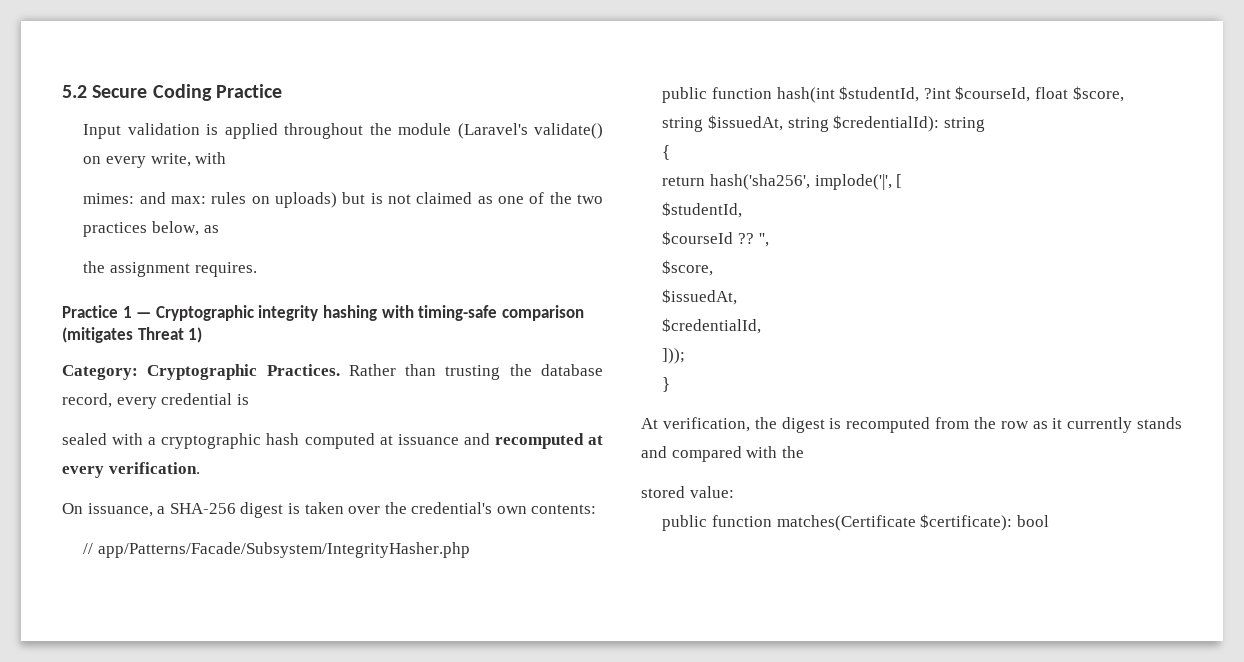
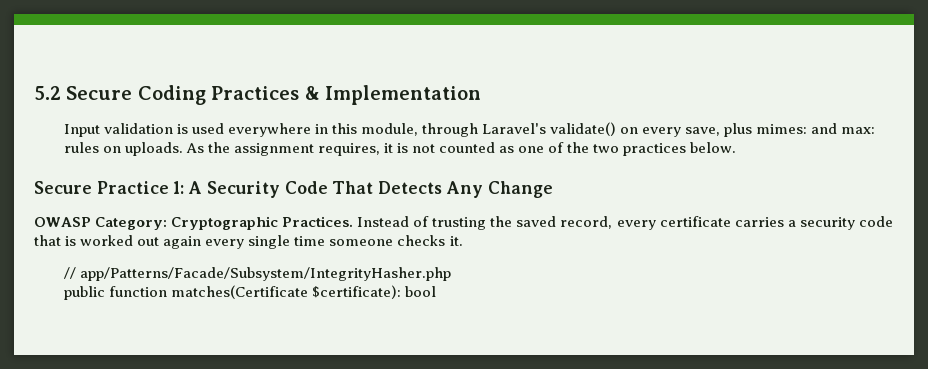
[216,84,283,98] Practice -> [211,85,481,105] Practices & Implementation
[224,123,528,139] applied throughout the module (Laravel's -> [191,123,547,137] used everywhere in this module, through Laravel's
[150,152,227,167] write, with // -> [685,123,753,137] save, plus
[275,192,366,208] uploads) but -> [124,142,393,156] uploads. As the assignment requires, it
[416,192,473,204] claimed -> [439,142,496,153] counted
[151,221,219,236] [83,261,257,277] [62,305,584,321] [62,327,203,343] below, as // the assignment requires. // Practice 1 — Cryptographic integrity hashing with timing-safe comparison (mitigates Threat 1) // -> [690,142,737,153] [34,181,553,198] [34,217,91,227] below. // Secure Practice 1: A Security Code That Detects Any Change // OWASP
[348,364,437,376] Rather than -> [357,216,430,227] Instead of
[541,364,603,376] database -> [516,216,557,227] saved
[161,393,249,405] [62,433,604,449] [62,462,200,478] [62,502,597,518] [83,542,470,558] [662,86,1124,103] [662,115,985,132] [662,145,671,160] [662,174,903,190] [662,202,743,218] [662,231,769,247] [662,260,714,276] [662,289,738,305] [662,318,762,334] [662,348,686,364] [662,377,671,392] [641,417,1182,433] [641,446,804,462] [641,486,734,498] credential is // sealed with a cryptographic hash computed at issuance and recomputed at every verification. // On issuance, a SHA-256 digest is taken over the credential's own contents: // // app/Patterns/Facade/Subsystem/IntegrityHasher.php // public function hash(int $studentId, ?int $courseId, float $score, // string $issuedAt, string $credentialId): string // { // return hash('sha256', implode('|', [ // $studentId, // $courseId ?? '', // $score, // $issuedAt, // $credentialId, // ])); // } // At verification, the digest is recomputed from the row as it currently stands and compared with the // stored value: -> [659,216,893,230] [34,235,463,249] [63,267,451,281] certificate carries a security code that is worked out again every single time someone checks it. // // app/Patterns/Facade/Subsystem/IntegrityHasher.php

